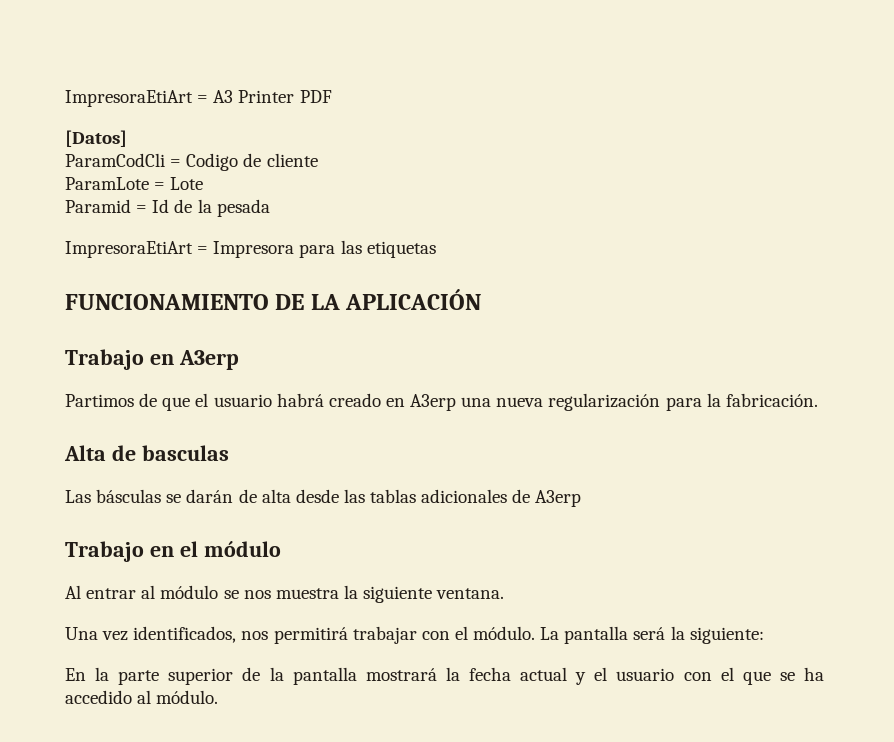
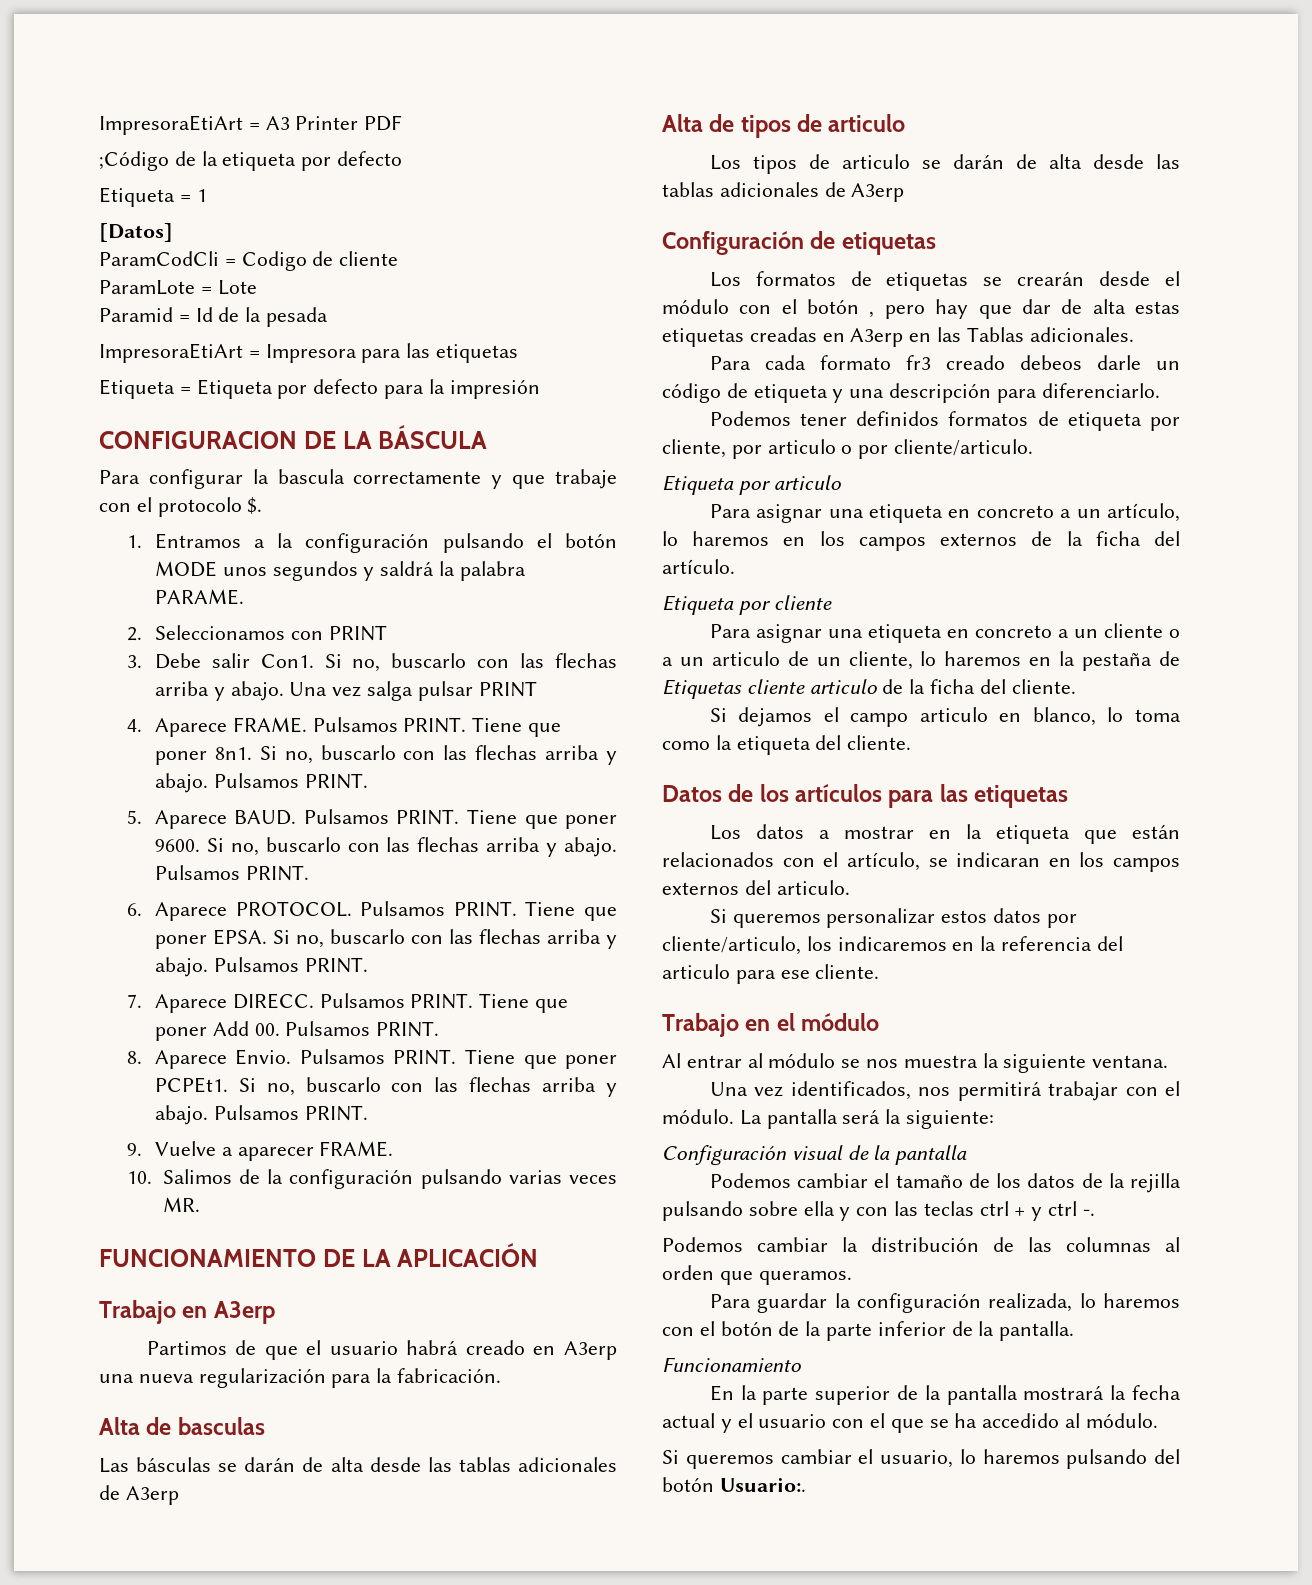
(332, 96) none -> [99,151,403,171] [99,187,207,207] // ;Código de la etiqueta por defecto // Etiqueta = 1
(436, 249) none -> [99,379,540,399] [99,425,488,449] [99,469,617,489] [99,497,263,517] [126,533,617,553] [154,561,526,581] [154,589,244,605] [126,625,387,641] [126,653,617,672] [154,681,537,701] [126,717,561,737] [154,745,617,765] [154,773,368,793] [126,809,617,829] [154,837,617,857] [154,865,309,881] [126,901,617,921] [154,929,618,949] [154,957,368,977] [126,993,568,1013] [154,1021,440,1041] [126,1049,617,1069] [154,1077,617,1097] [154,1105,368,1125] [126,1141,394,1161] [126,1169,617,1189] [162,1197,200,1212] // Etiqueta = Etiqueta por defecto para la impresión // CONFIGURACION DE LA BÁSCULA // Para configurar la bascula correctamente y que trabaje con el protocolo $. // 1. Entramos a la configuración pulsando el botón MODE unos segundos y saldrá la palabra PARAME. // 2. Seleccionamos con PRINT // 3. Debe salir Con1. Si no, buscarlo con las flechas arriba y abajo. Una vez salga pulsar PRINT // 4. Aparece FRAME. Pulsamos PRINT. Tiene que poner 8n1. Si no, buscarlo con las flechas arriba y abajo. Pulsamos PRINT. // 5. Aparece BAUD. Pulsamos PRINT. Tiene que poner 9600. Si no, buscarlo con las flechas arriba y abajo. Pulsamos PRINT. // 6. Aparece PROTOCOL. Pulsamos PRINT. Tiene que poner EPSA. Si no, buscarlo con las flechas arriba y abajo. Pulsamos PRINT. // 7. Aparece DIRECC. Pulsamos PRINT. Tiene que poner Add 00. Pulsamos PRINT. // 8. Aparece Envio. Pulsamos PRINT. Tiene que poner PCPEt1. Si no, buscarlo con las flechas arriba y abajo. Pulsamos PRINT. // 9. Vuelve a aparecer FRAME. // 10. Salimos de la configuración pulsando varias veces MR.
(582, 498) none -> [662,114,906,138] [709,154,1180,174] [662,182,905,202] [662,231,936,255] [709,271,1180,291] [662,299,1180,319] [662,327,1134,347] [709,355,1180,370] [662,383,1160,403] [709,411,1180,431] [662,439,1034,459] [662,475,841,495] [709,503,1180,523] [662,531,1180,551] [662,559,735,574] [662,595,832,615] [709,623,1180,643] [662,651,1180,671] [662,679,1076,699] [709,707,1181,727] [662,735,912,755] [662,784,1069,808] [709,824,1180,844] [662,852,1180,872] [662,880,850,895] [709,908,1077,928] [662,936,1123,955] [662,964,880,984] // Alta de tipos de articulo // Los tipos de articulo se darán de alta desde las tablas adicionales de A3erp // Configuración de etiquetas // Los formatos de etiquetas se crearán desde el módulo con el botón , pero hay que dar de alta estas etiquetas creadas en A3erp en las Tablas adicionales. // Para cada formato fr3 creado debeos darle un código de etiqueta y una descripción para diferenciarlo. // Podemos tener definidos formatos de etiqueta por cliente, por articulo o por cliente/articulo. // Etiqueta por articulo // Para asignar una etiqueta en concreto a un artículo, lo haremos en los campos externos de la ficha del artículo. // Etiqueta por cliente // Para asignar una etiqueta en concreto a un cliente o a un articulo de un cliente, lo haremos en la pestaña de Etiquetas cliente articulo de la ficha del cliente. // Si dejamos el campo articulo en blanco, lo toma como la etiqueta del cliente. // Datos de los artículos para las etiquetas // Los datos a mostrar en la etiqueta que están relacionados con el artículo, se indicaran en los campos externos del articulo. // Si queremos personalizar estos datos por cliente/articulo, los indicaremos en la referencia del articulo para ese cliente.
(764, 635) none -> [662,1145,968,1165] [709,1173,1181,1193] [662,1201,1095,1221] [662,1237,1180,1252] [662,1265,852,1285] [709,1293,1180,1313] [662,1321,1075,1341] [662,1357,801,1372] // Configuración visual de la pantalla // Podemos cambiar el tamaño de los datos de la rejilla pulsando sobre ella y con las teclas ctrl + y ctrl -. // Podemos cambiar la distribución de las columnas al orden que queramos. // Para guardar la configuración realizada, lo haremos con el botón de la parte inferior de la pantalla. // Funcionamiento
(219, 697) none -> [662,1449,1180,1469] [662,1477,806,1492] // Si queremos cambiar el usuario, lo haremos pulsando del botón Usuario:.

